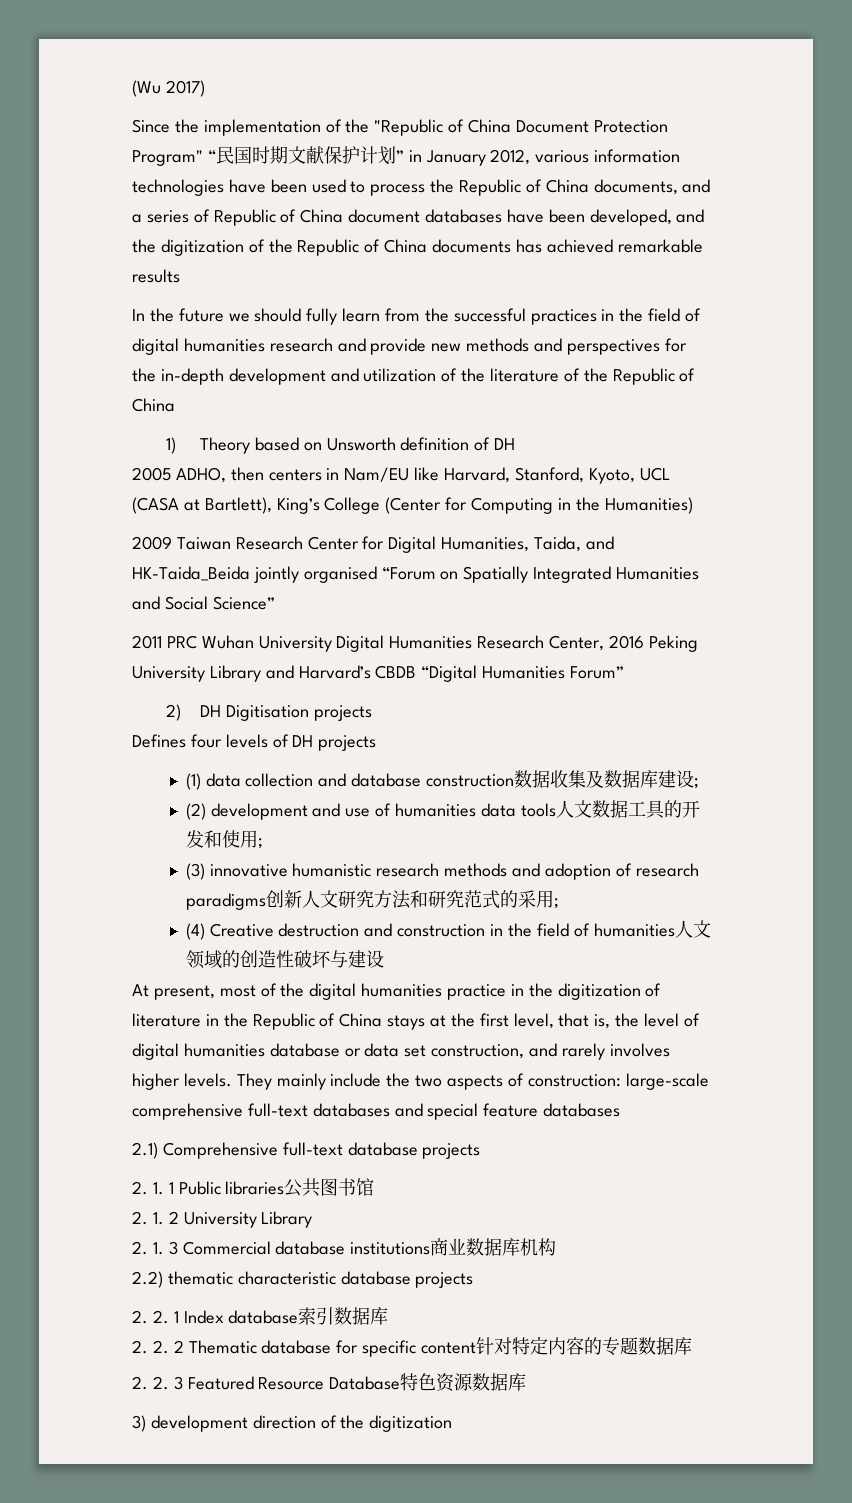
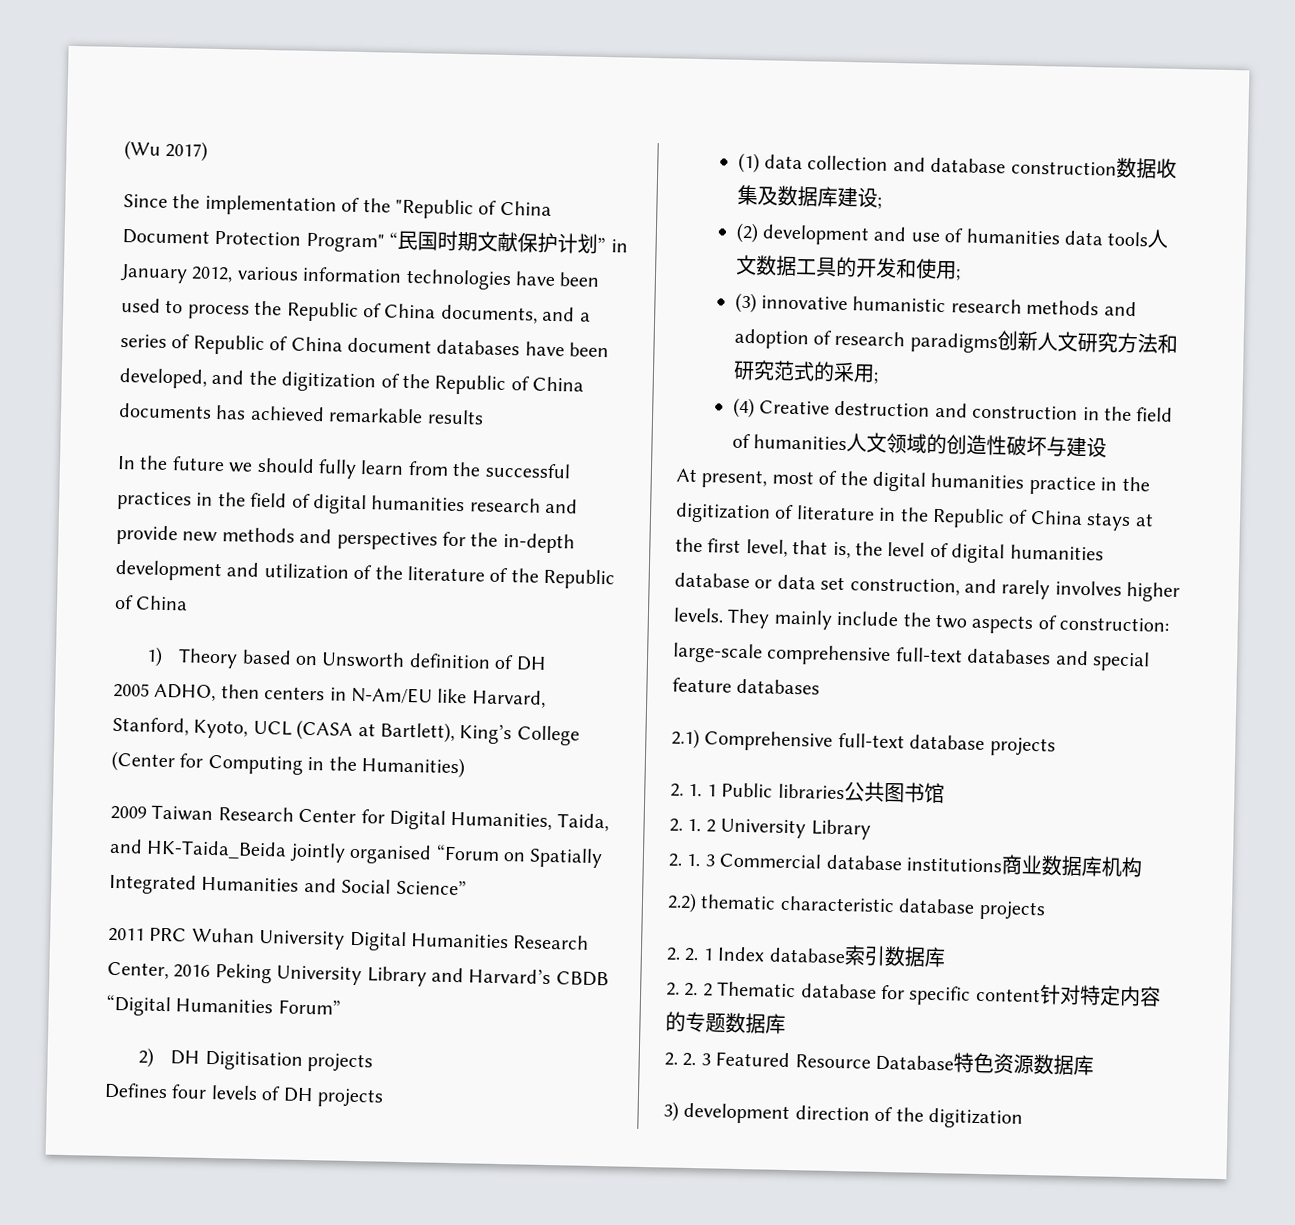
[344,467,410,482] Nam/EU -> [351,686,433,705] N-Am/EU

